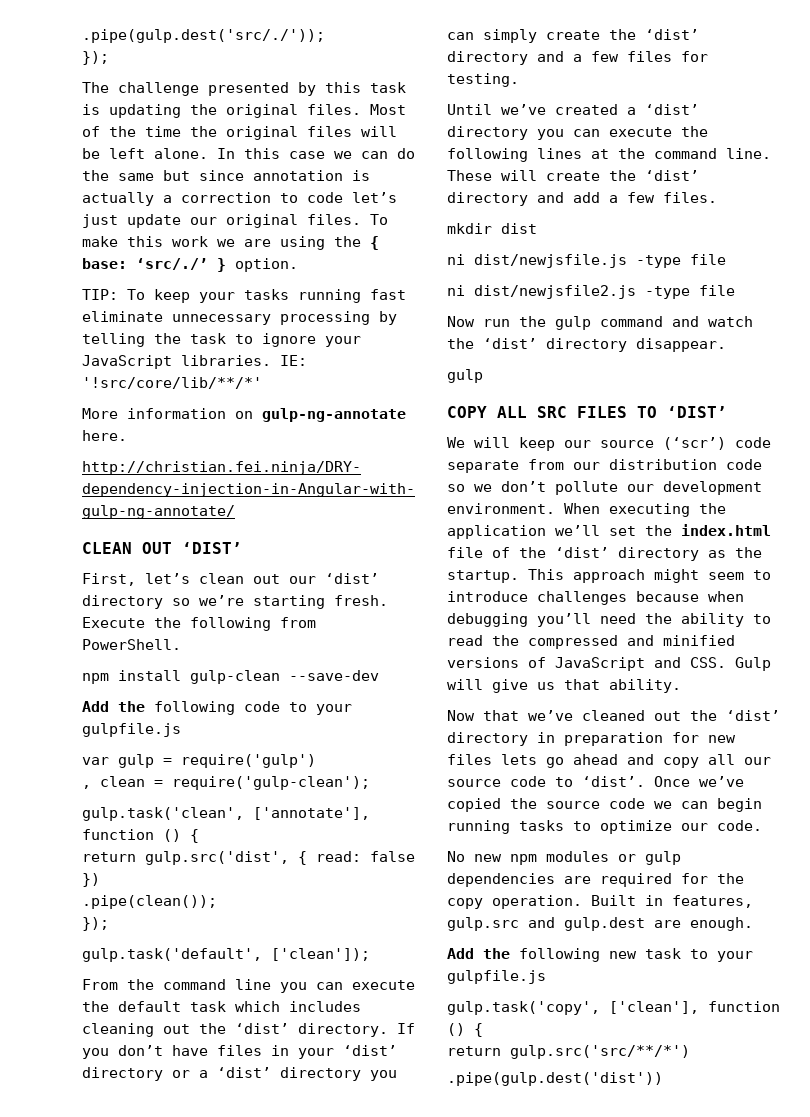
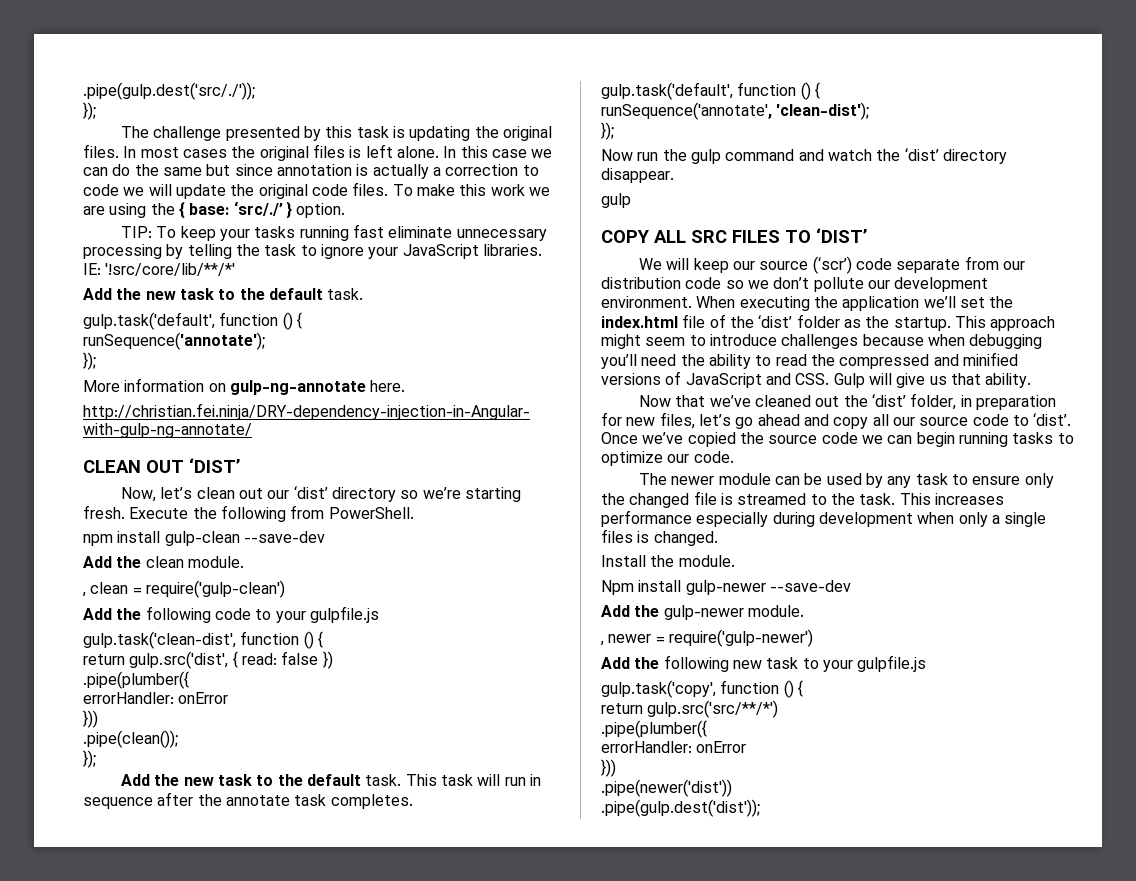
[370,104,406,115] [82,126,181,137] Most of the time -> [123,146,227,158] In most cases
[361,126,397,137] [82,148,100,159] will be -> [349,146,362,158] is
[352,192,397,203] [82,214,298,228] let’s just update our original -> [123,184,348,199] we will update the original code
(262, 383) none -> [83,288,364,300] [83,312,302,330] [83,332,265,350] [83,352,96,370] // Add the new task to the default task. // gulp.task('default', function () { // runSequence('annotate'); // });
[82,573,136,586] First, -> [121,487,157,502] Now,
(379, 675) none -> [83,556,244,568] [82,580,285,598] // Add the clean module. // , clean = require('gulp-clean')
[82,754,316,768] [82,776,370,790] [82,807,370,821] var gulp = require('gulp') // , clean = require('gulp-clean'); // gulp.task('clean', ['annotate'], -> [83,631,236,649] gulp.task('clean-dist',
[82,895,217,909] [82,917,109,931] [82,948,370,962] [82,979,415,993] [82,1001,361,1012] [82,1023,415,1037] [82,1045,397,1059] [82,1067,397,1081] [447,29,699,43] [447,51,708,65] [447,73,519,87] [447,104,699,115] [447,126,708,140] [447,148,771,162] [447,170,699,181] [447,192,717,206] [447,223,537,234] [447,254,726,268] [447,285,735,299] .pipe(clean()); // }); // gulp.task('default', ['clean']); // From the command line you can execute the default task which includes cleaning out the ‘dist’ directory. If you don’t have files in your ‘dist’ directory or a ‘dist’ directory you can simply create the ‘dist’ directory and a few files for testing. // Until we’ve created a ‘dist’ directory you can execute the following lines at the command line. These will create the ‘dist’ directory and add a few files. // mkdir dist // ni dist/newjsfile.js -type file // ni dist/newjsfile2.js -type file -> [83,671,189,689] [83,692,229,704] [83,710,98,728] [83,730,178,748] [83,750,96,768] [121,774,541,786] [83,792,413,809] [601,82,820,100] [601,102,870,120] [601,122,614,140] .pipe(plumber({ // errorHandler: onError // })) // .pipe(clean()); // }); // Add the new task to the default task. This task will run in sequence after the annotate task completes. // gulp.task('default', function () { // runSequence('annotate', 'clean-dist'); // });
[618,547,699,561] directory -> [796,314,840,328] folder
[447,732,528,746] directory -> [910,393,957,410] folder,
[447,754,537,765] files lets -> [659,412,731,429] files, let’s
[447,851,681,865] [447,873,744,887] [447,895,753,909] [447,917,753,931] No new npm modules or gulp dependencies are required for the copy operation. Built in features, gulp.src and gulp.dest are enough. -> [639,473,1054,488] [601,491,1004,508] [601,510,1047,527] [601,529,718,546] [601,555,735,567] [601,580,851,595] [601,605,804,620] [600,629,813,647] The newer module can be used by any task to ensure only the changed file is streamed to the task. This increases performance especially during development when only a single files is changed. // Install the module. // Npm install gulp-newer --save-dev // Add the gulp-newer module. // , newer = require('gulp-newer')
[609,1001,699,1014] ['clean'], -> (716, 689) none
[447,1072,663,1086] .pipe(gulp.dest('dist')) -> [601,720,707,738] [601,741,747,753] [601,759,616,777] [601,779,732,797] [601,799,760,817] .pipe(plumber({ // errorHandler: onError // })) // .pipe(newer('dist')) // .pipe(gulp.dest('dist'));

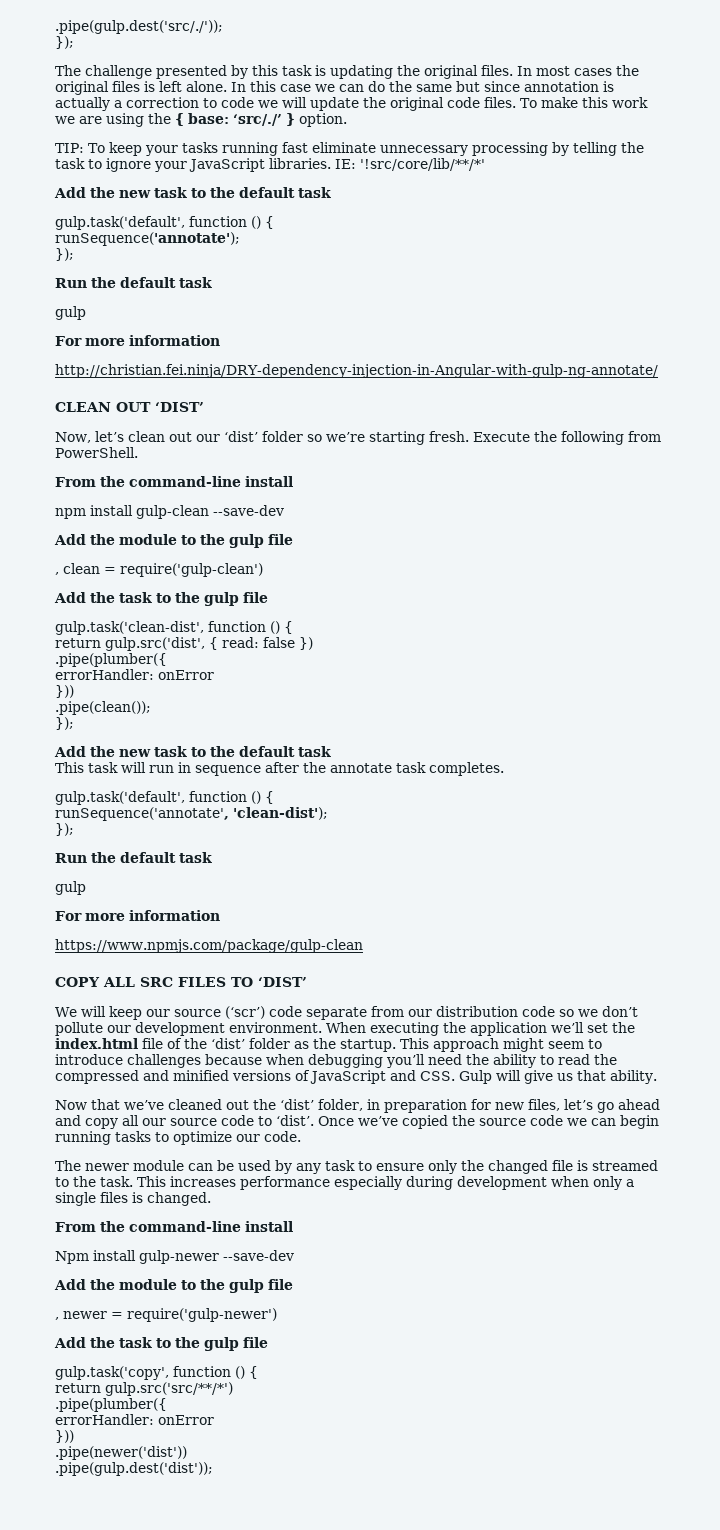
[327,288,364,300] task. -> [298,187,331,198] task
[83,378,406,395] More information on gulp-ng-annotate here. -> [55,277,212,288] [55,306,86,320] [55,335,220,346] Run the default task // gulp // For more information
[331,487,396,502] directory -> [261,431,303,442] folder
(414, 513) none -> [55,476,293,487] // From the command-line install
[145,556,244,568] clean module. -> [119,534,293,548] module to the gulp file
[145,606,379,623] following code to your gulpfile.js -> [119,592,268,606] task to the gulp file
[365,774,402,786] task. -> [298,746,331,757] task //
[601,148,1007,164] [601,168,674,183] [601,193,631,208] Now run the gulp command and watch the ‘dist’ directory disappear. // gulp -> [55,852,212,863] [55,881,86,895] [55,910,220,921] [55,939,363,953] Run the default task // gulp // For more information // https://www.npmjs.com/package/gulp-clean
[601,555,735,567] Install the module. -> [55,1221,293,1232] From the command-line install
[663,605,804,620] gulp-newer module. -> [119,1279,293,1293] module to the gulp file
[663,655,927,672] following new task to your gulpfile.js -> [119,1337,268,1351] task to the gulp file

